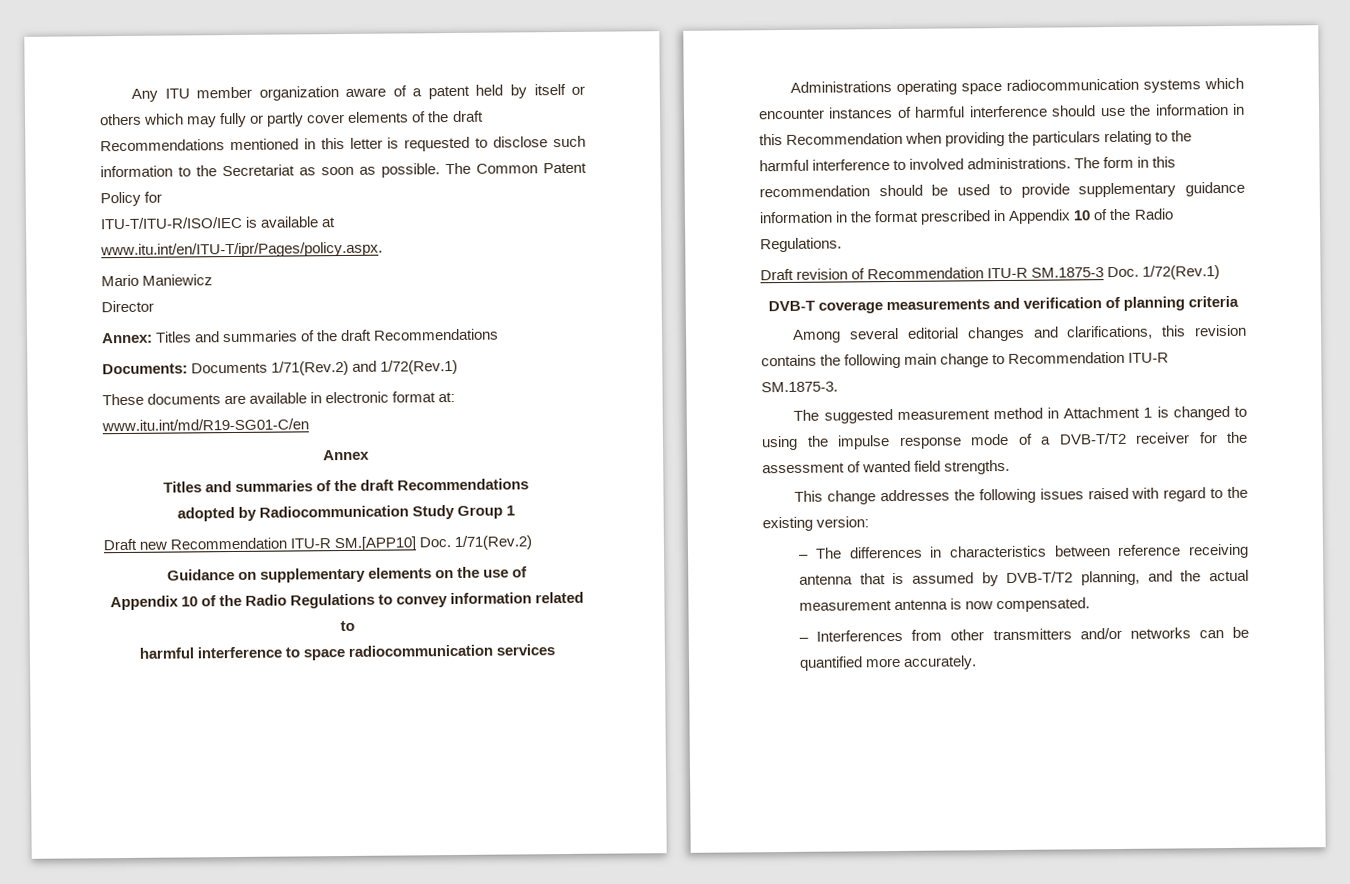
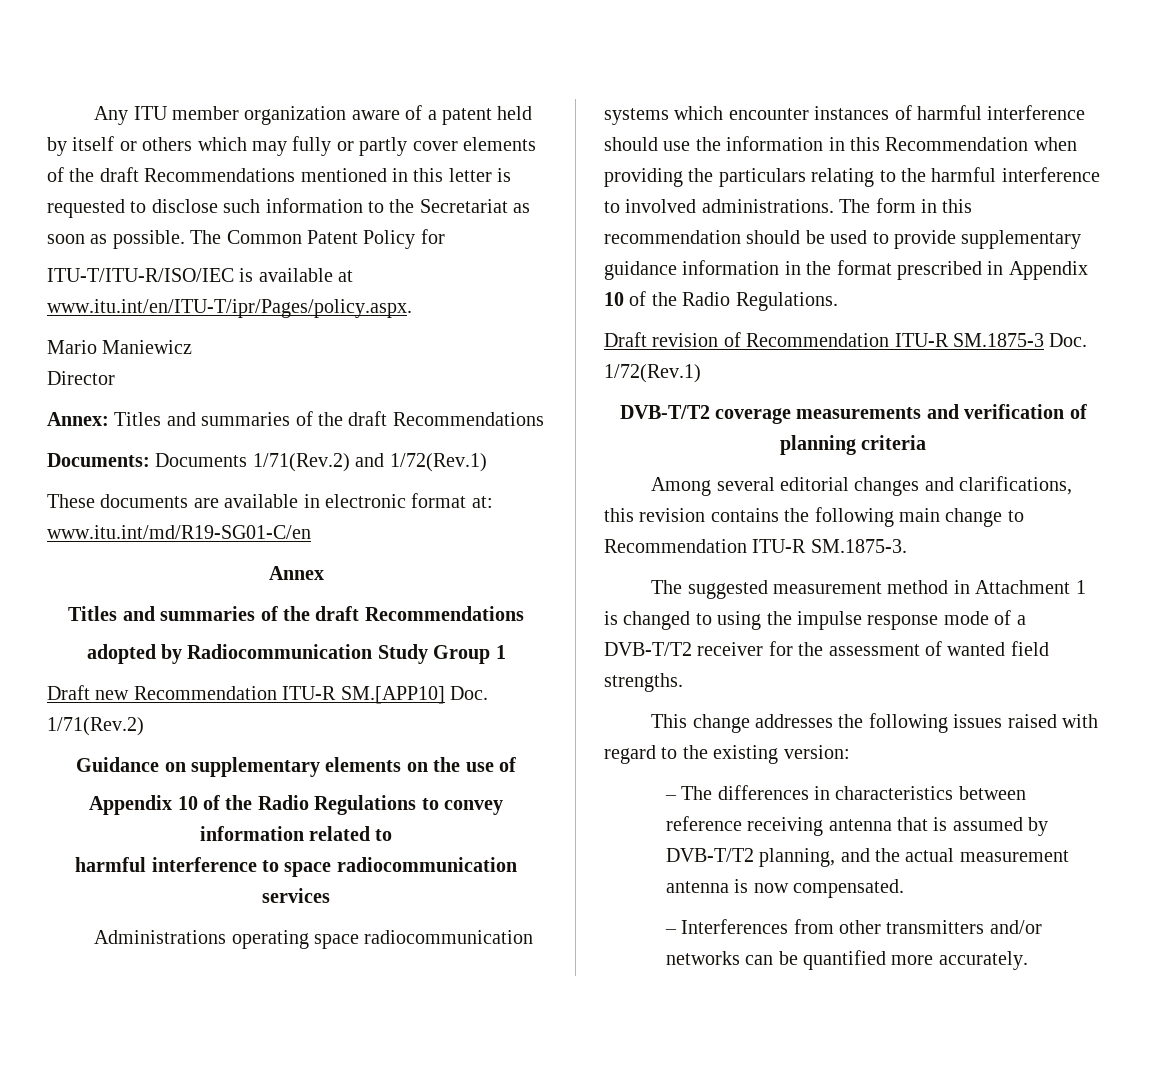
[767,300,815,312] DVB-T -> [619,405,710,419] DVB-T/T2

